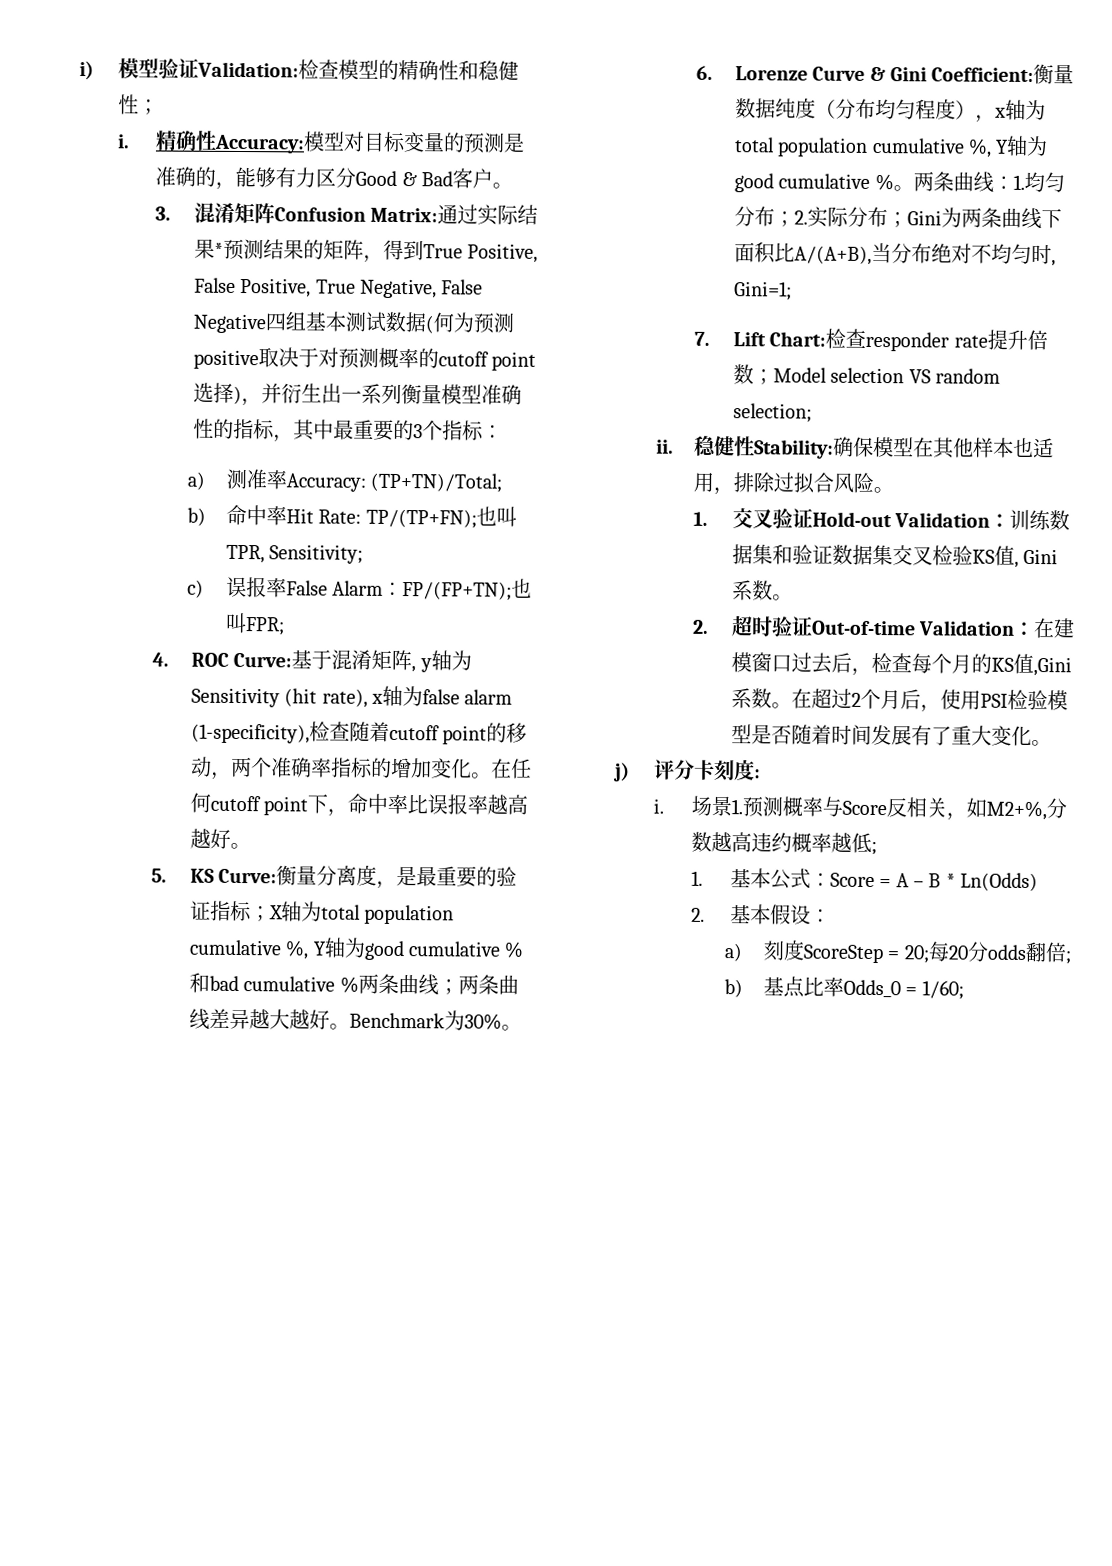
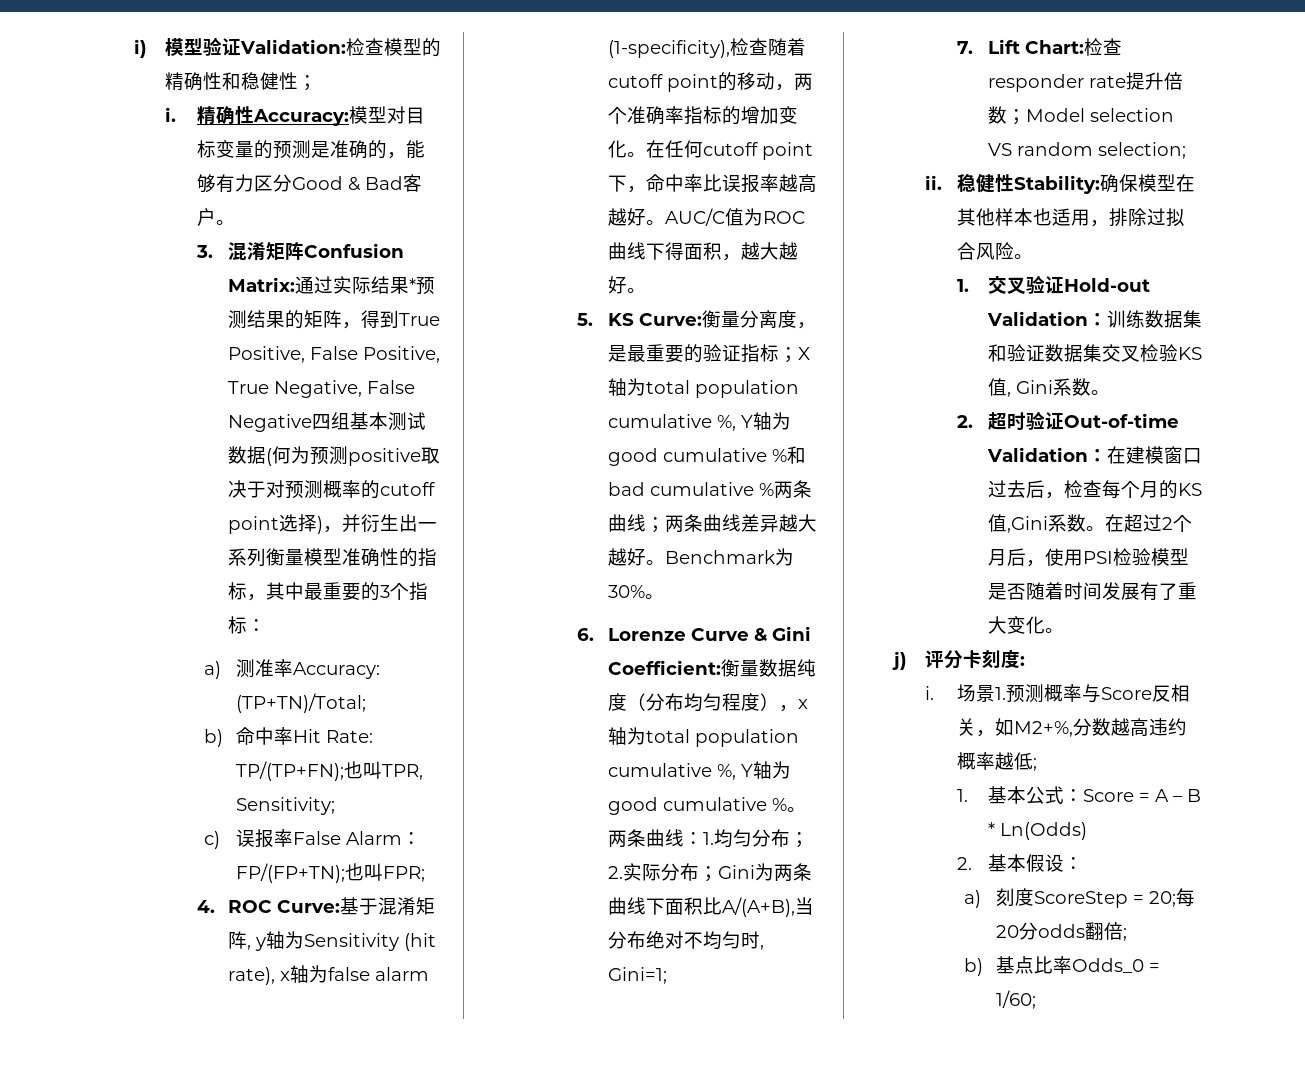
(251, 846) none -> [665,208,806,226] [608,242,799,261] [608,276,647,294] AUC/C值为ROC曲线下得面积，越大越好。

